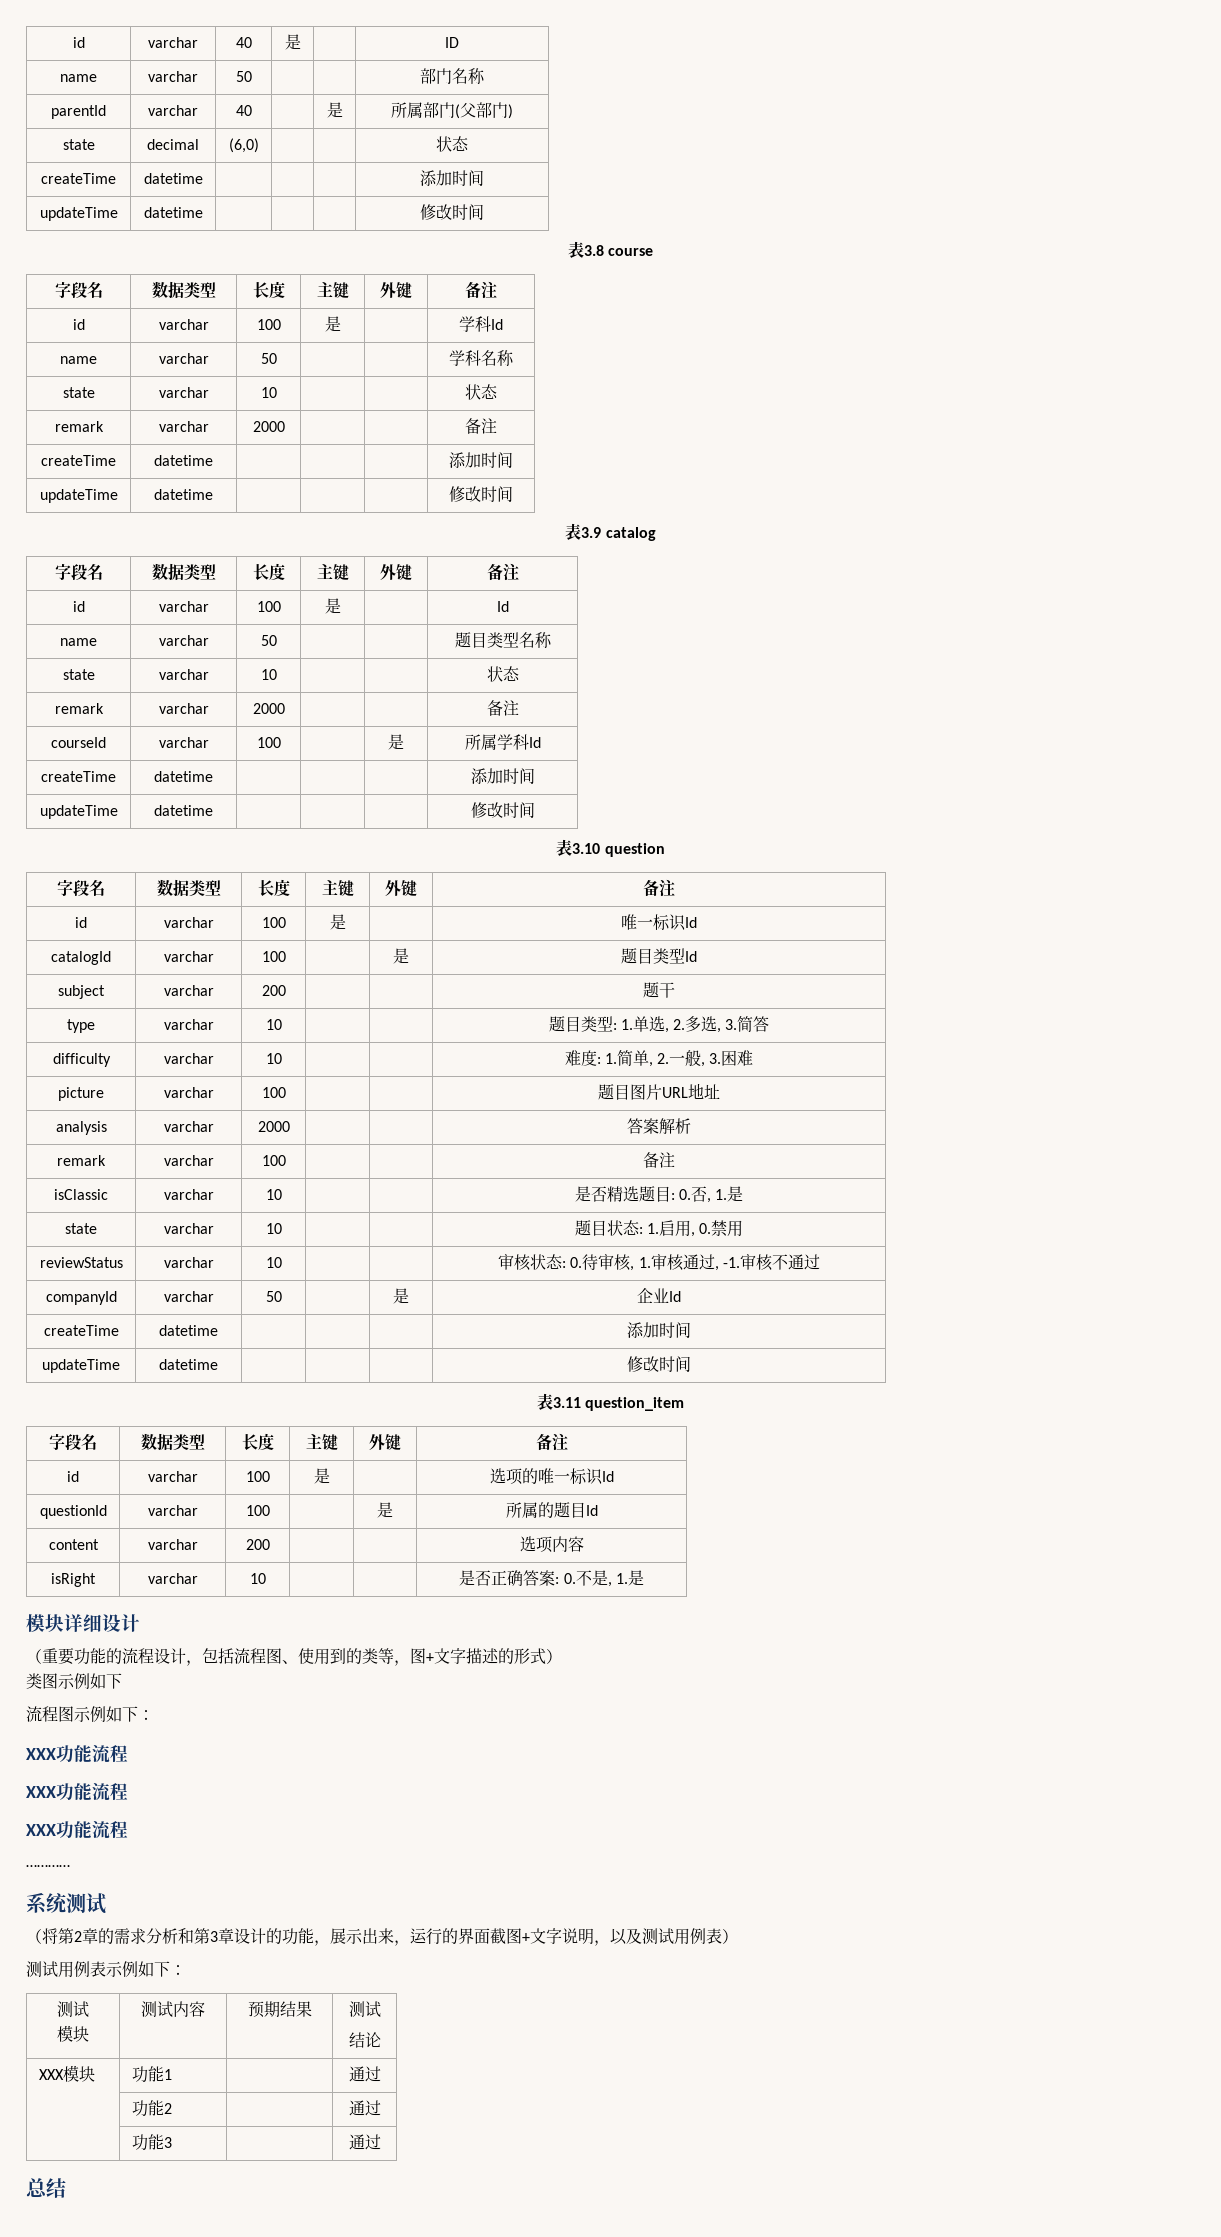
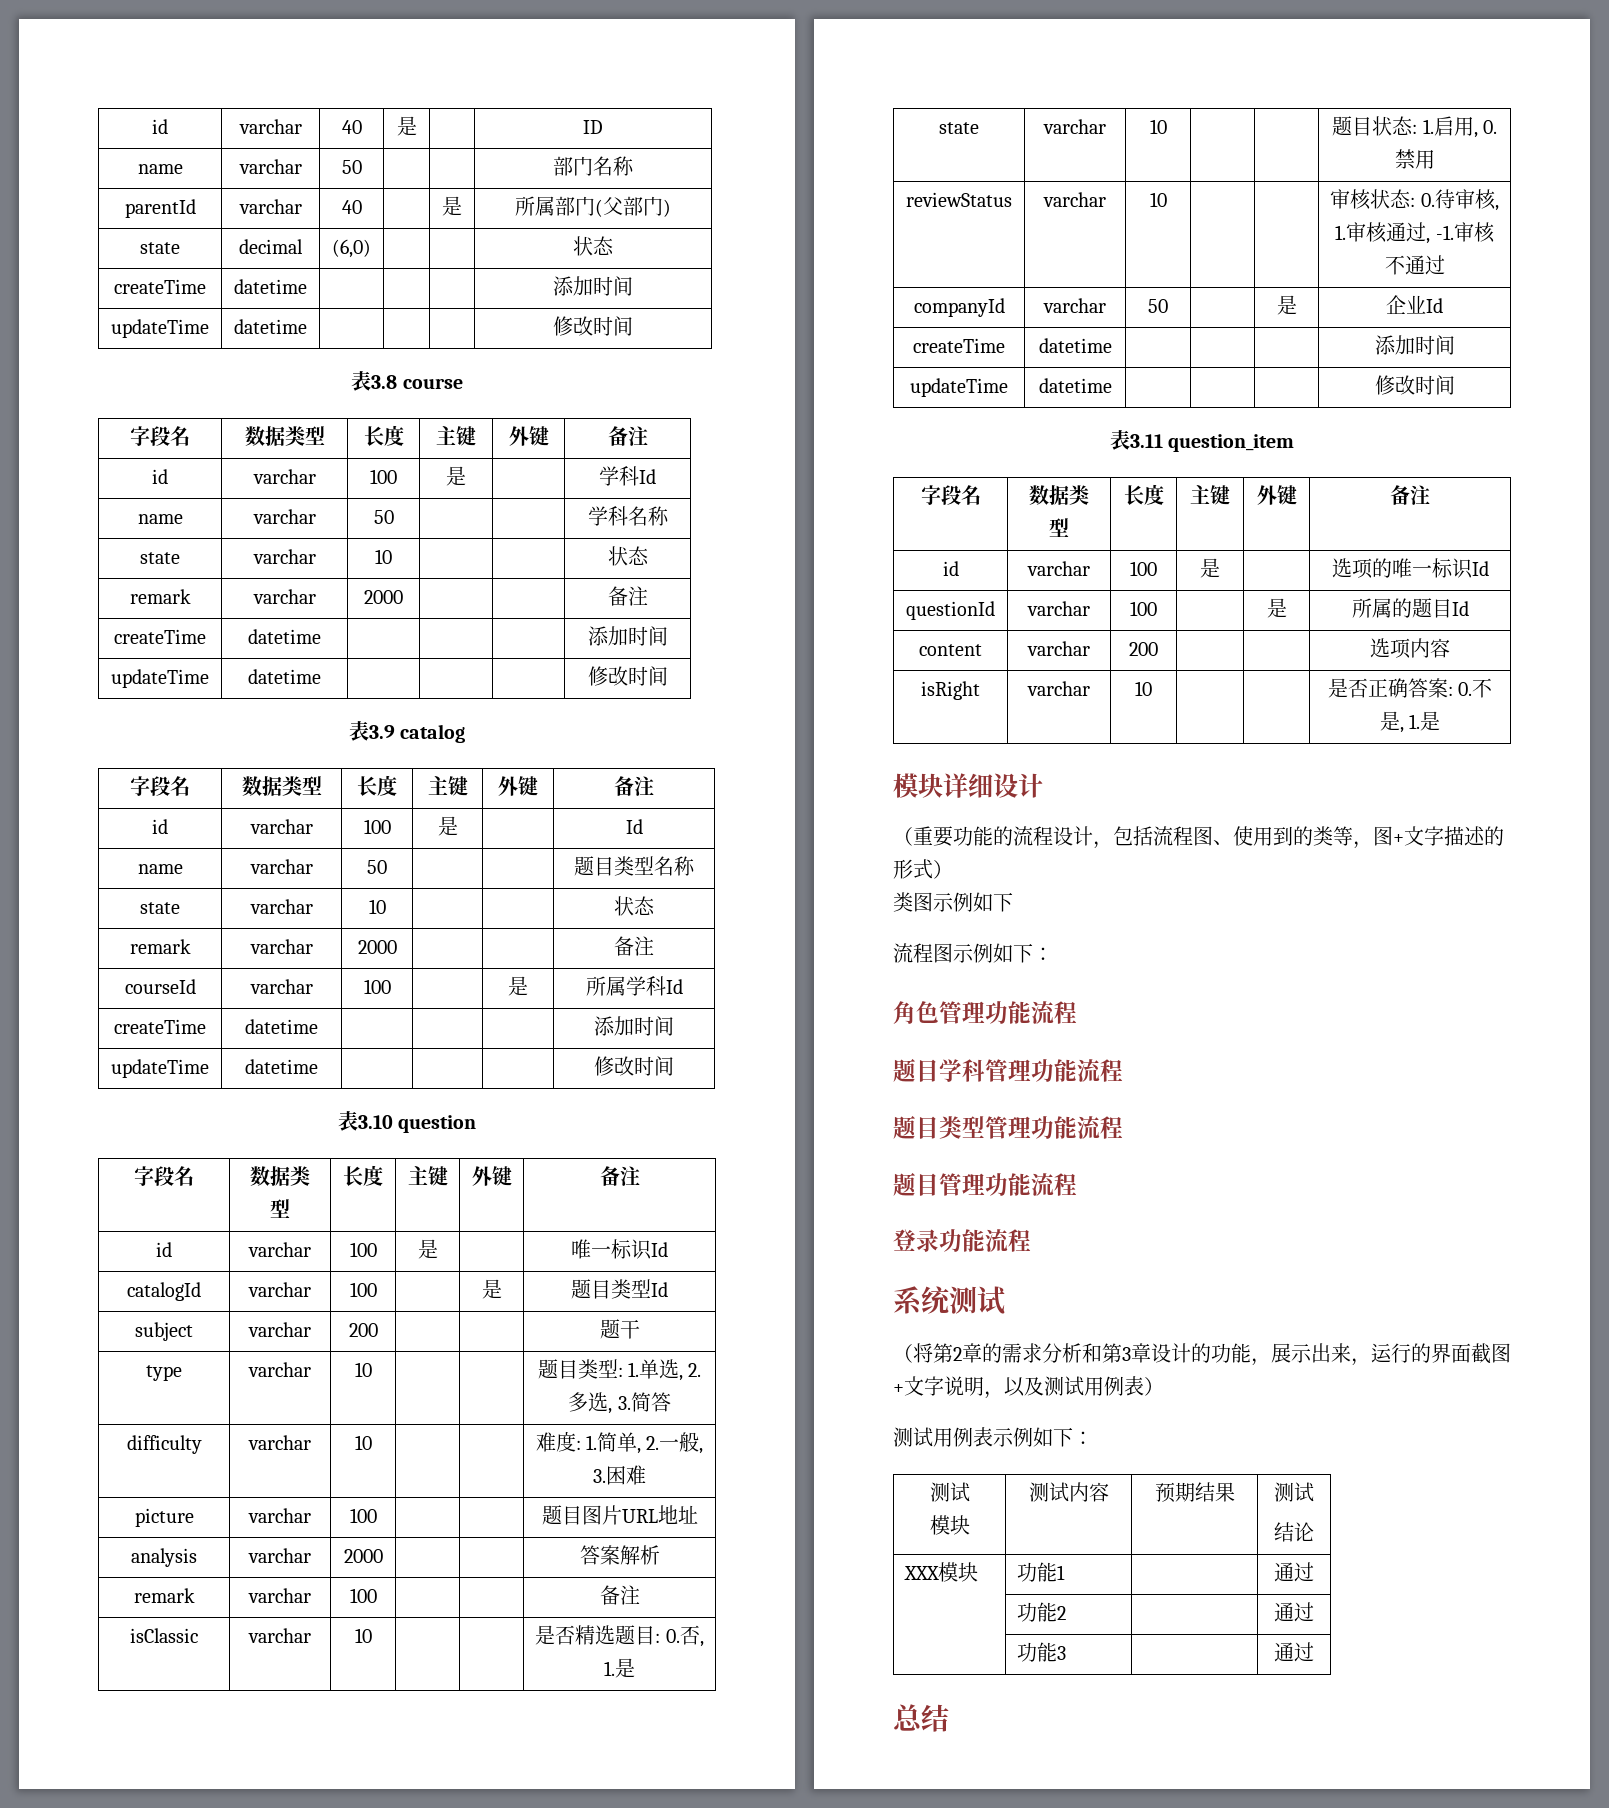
[26,1745,128,1763] [26,1783,128,1801] [26,1821,128,1839] [26,1865,70,1867] XXX功能流程 // XXX功能流程 // XXX功能流程 // ………… -> [893,1001,1077,1024] [893,1058,1123,1082] [893,1115,1123,1139] [893,1172,1077,1196] [893,1229,1031,1252] 角色管理功能流程 // 题目学科管理功能流程 // 题目类型管理功能流程 // 题目管理功能流程 // 登录功能流程

